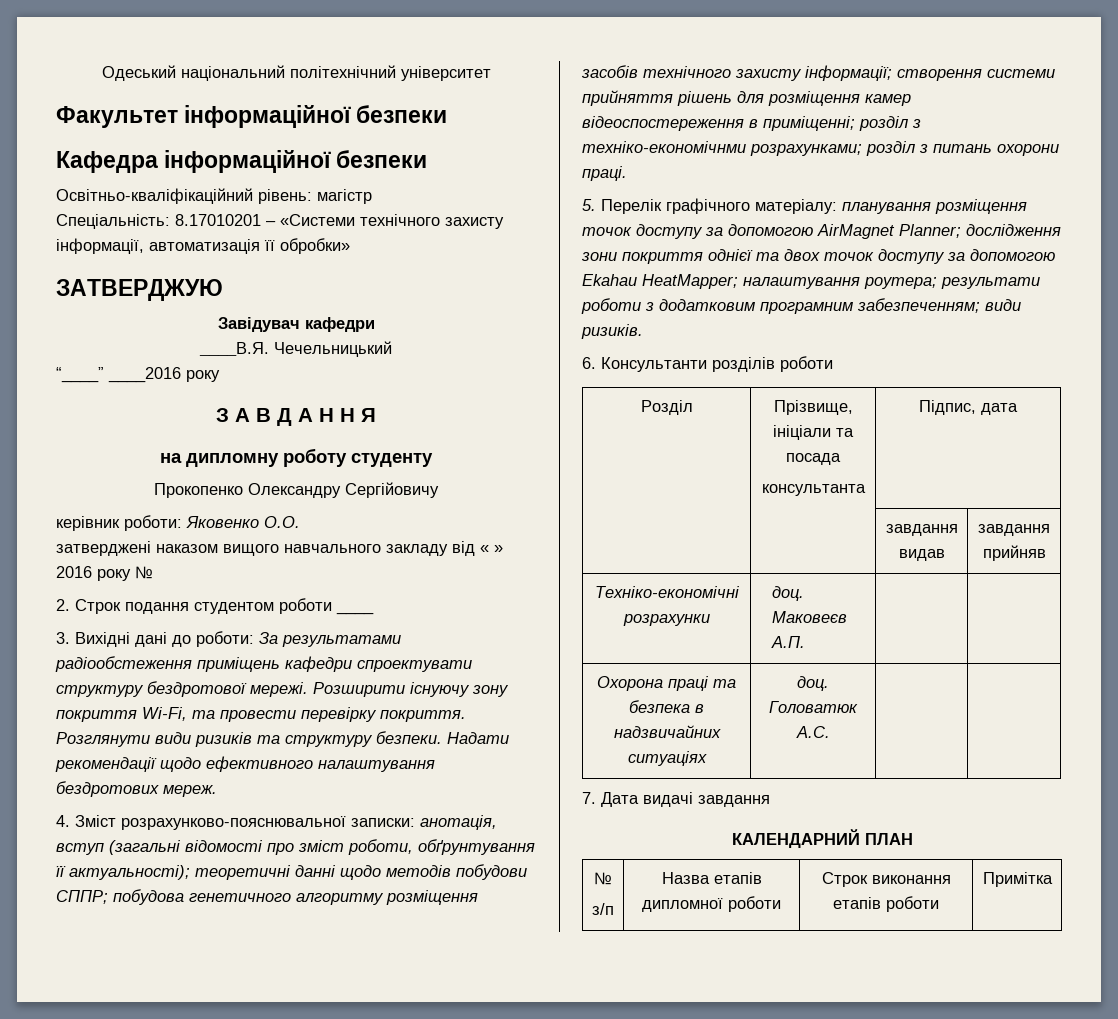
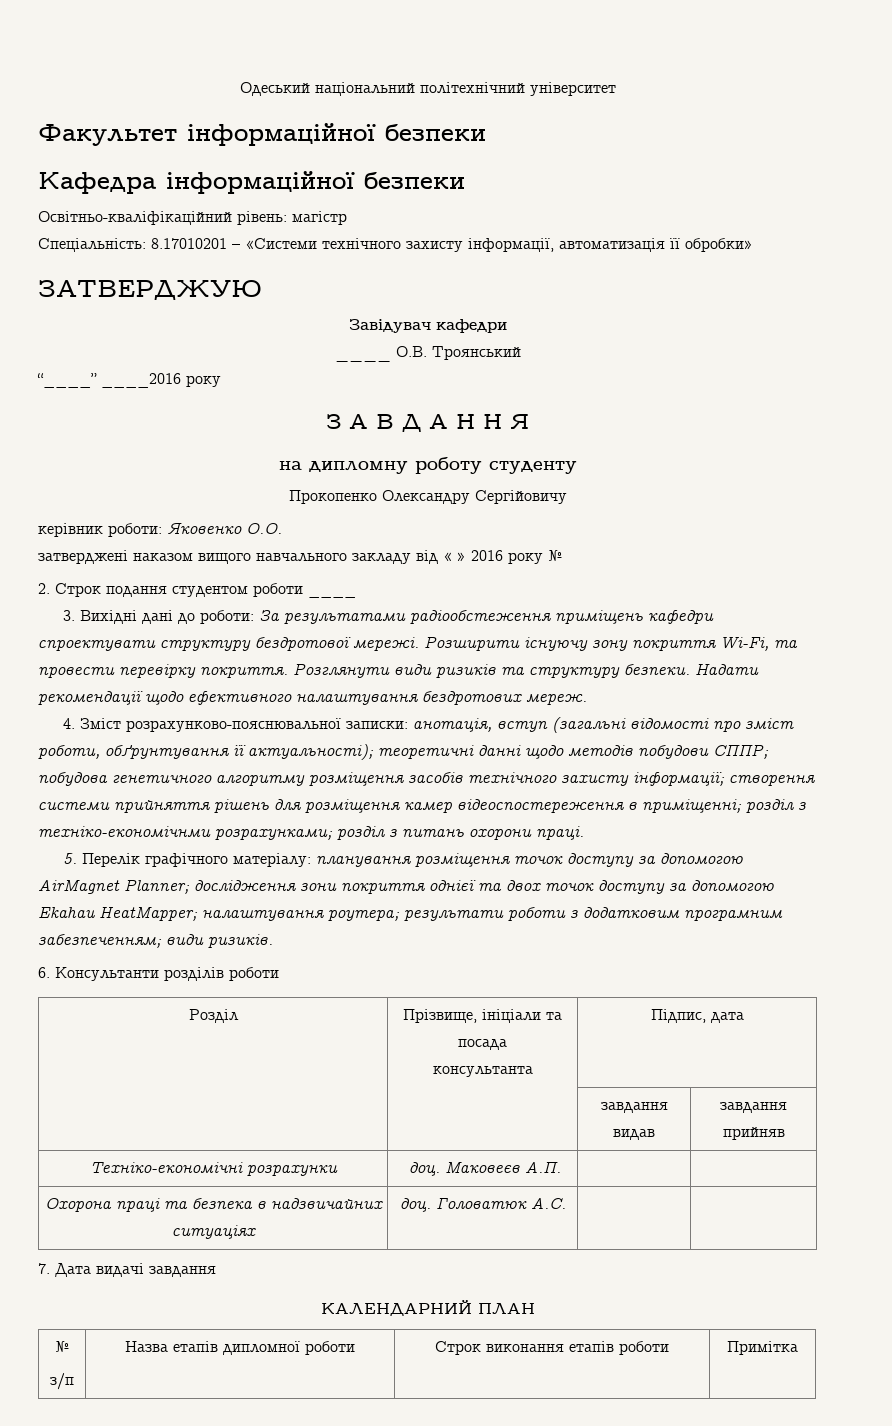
[199,341,392,357] ____В.Я. Чечельницький -> [334,357,391,362] [395,346,521,360] ____ О.В. Троянський

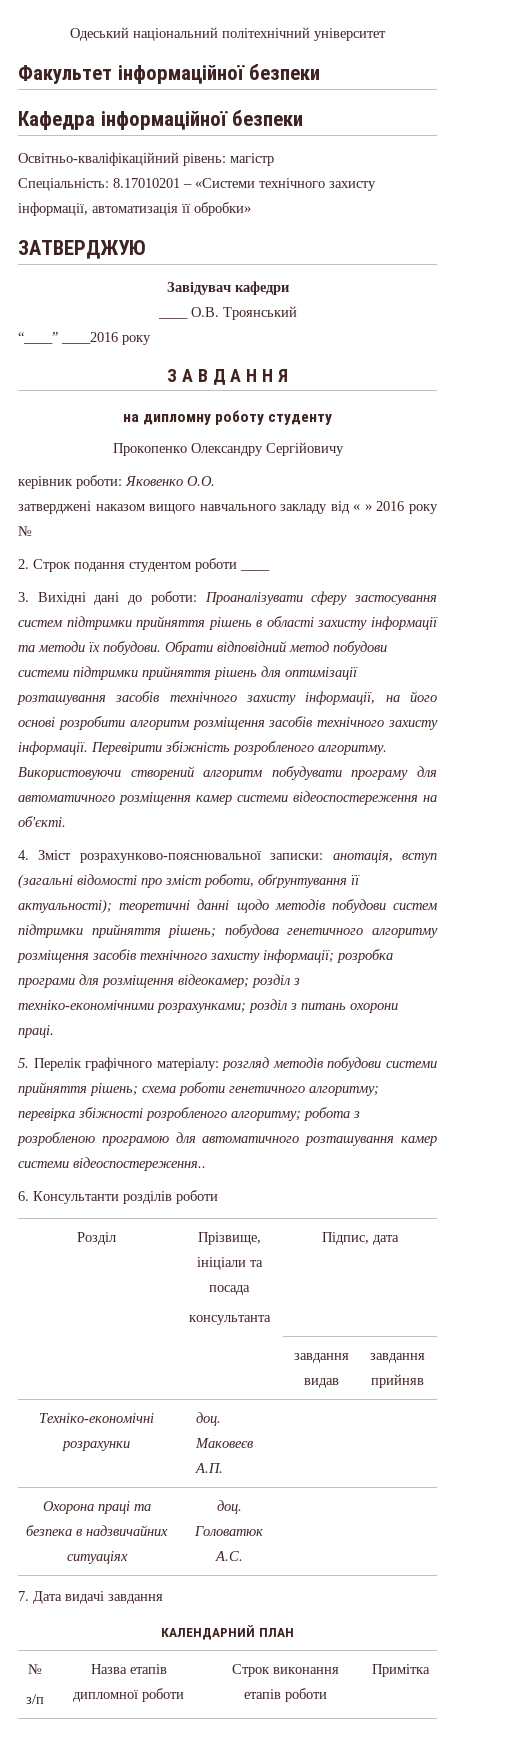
[259,610,715,624] [38,636,798,651] [38,663,759,678] [38,691,587,705] За результатами радіообстеження приміщень кафедри спроектувати структуру бездротової мережі. Розширити існуючу зону покриття Wi-Fi, та провести перевірку покриття. Розглянути види ризиків та структуру безпеки. Надати рекомендації щодо ефективного налаштування бездротових мереж. -> [204,591,438,605] [18,616,438,630] [18,641,387,655] [18,666,358,680] [17,691,437,705] [18,716,438,730] [18,741,387,755] [18,766,437,780] [18,791,437,805] [18,816,66,827] Проаналізувати сферу застосування систем підтримки прийняття рішень в області захисту інформації та методи їх побудови. Обрати відповідний метод побудови системи підтримки прийняття рішень для оптимізації розташування засобів технічного захисту інформації, на його основі розробити алгоритм розміщення засобів технічного захисту інформації. Перевірити збіжність розробленого алгоритму. Використовуючи створений алгоритм побудувати програму для автоматичного розміщення камер системи відеоспостереження на об'єкті.
[713,744,769,759] СППР; -> [393,903,438,910] [18,924,217,938] систем підтримки прийняття рішень;
[729,775,815,786] [38,799,806,813] [38,826,211,838] створення системи прийняття рішень для розміщення камер відеоспостереження в приміщенні; розділ з техніко-економічнми -> [337,949,393,963] [18,974,300,988] [18,1000,154,1010] розробка програми для розміщення відеокамер; розділ з техніко-економічними
[316,853,744,867] [38,879,774,894] [38,906,783,921] [38,934,273,948] планування розміщення точок доступу за допомогою AirMagnet Planner; дослідження зони покриття однієї та двох точок доступу за допомогою Ekahau HeatMapper; налаштування роутера; результати роботи з додатковим програмним забезпеченням; види ризиків. -> [222,1057,437,1071] [18,1082,379,1096] [18,1107,360,1121] [17,1132,438,1146] [18,1157,206,1171] розгляд методів побудови системи прийняття рішень; схема роботи генетичного алгоритму; перевірка збіжності розробленого алгоритму; робота з розробленою програмою для автоматичного розташування камер системи відеоспостереження..

